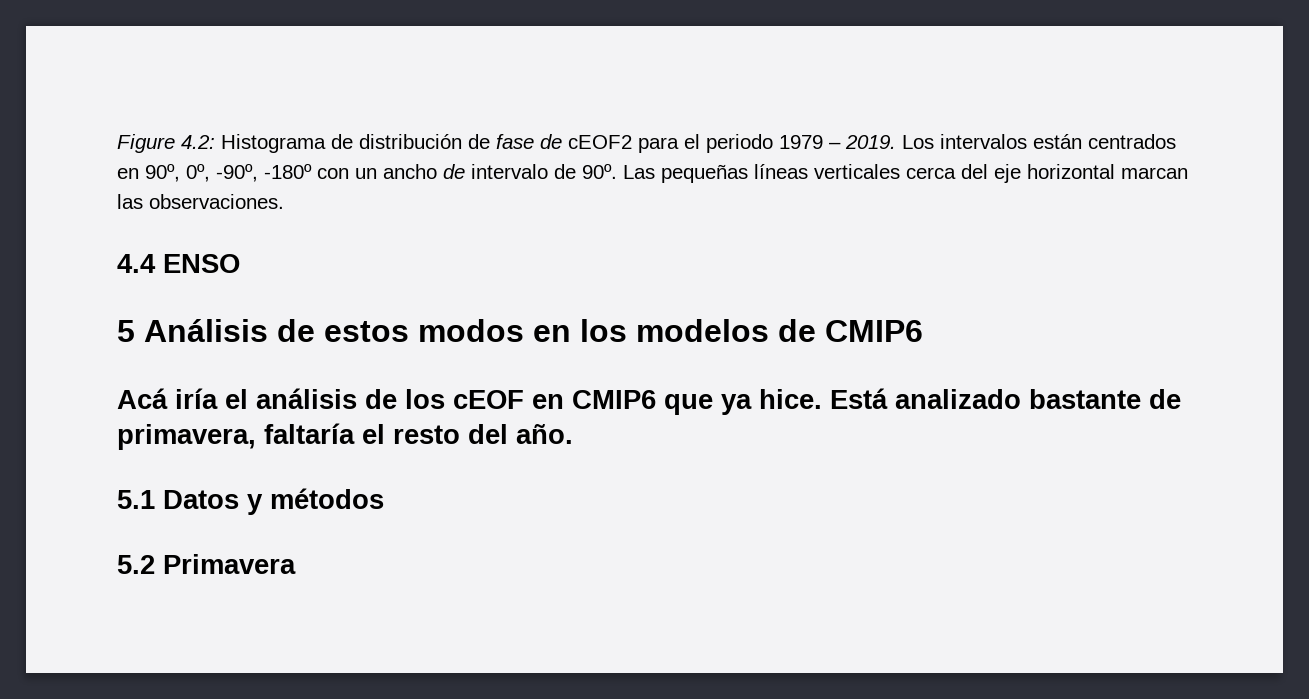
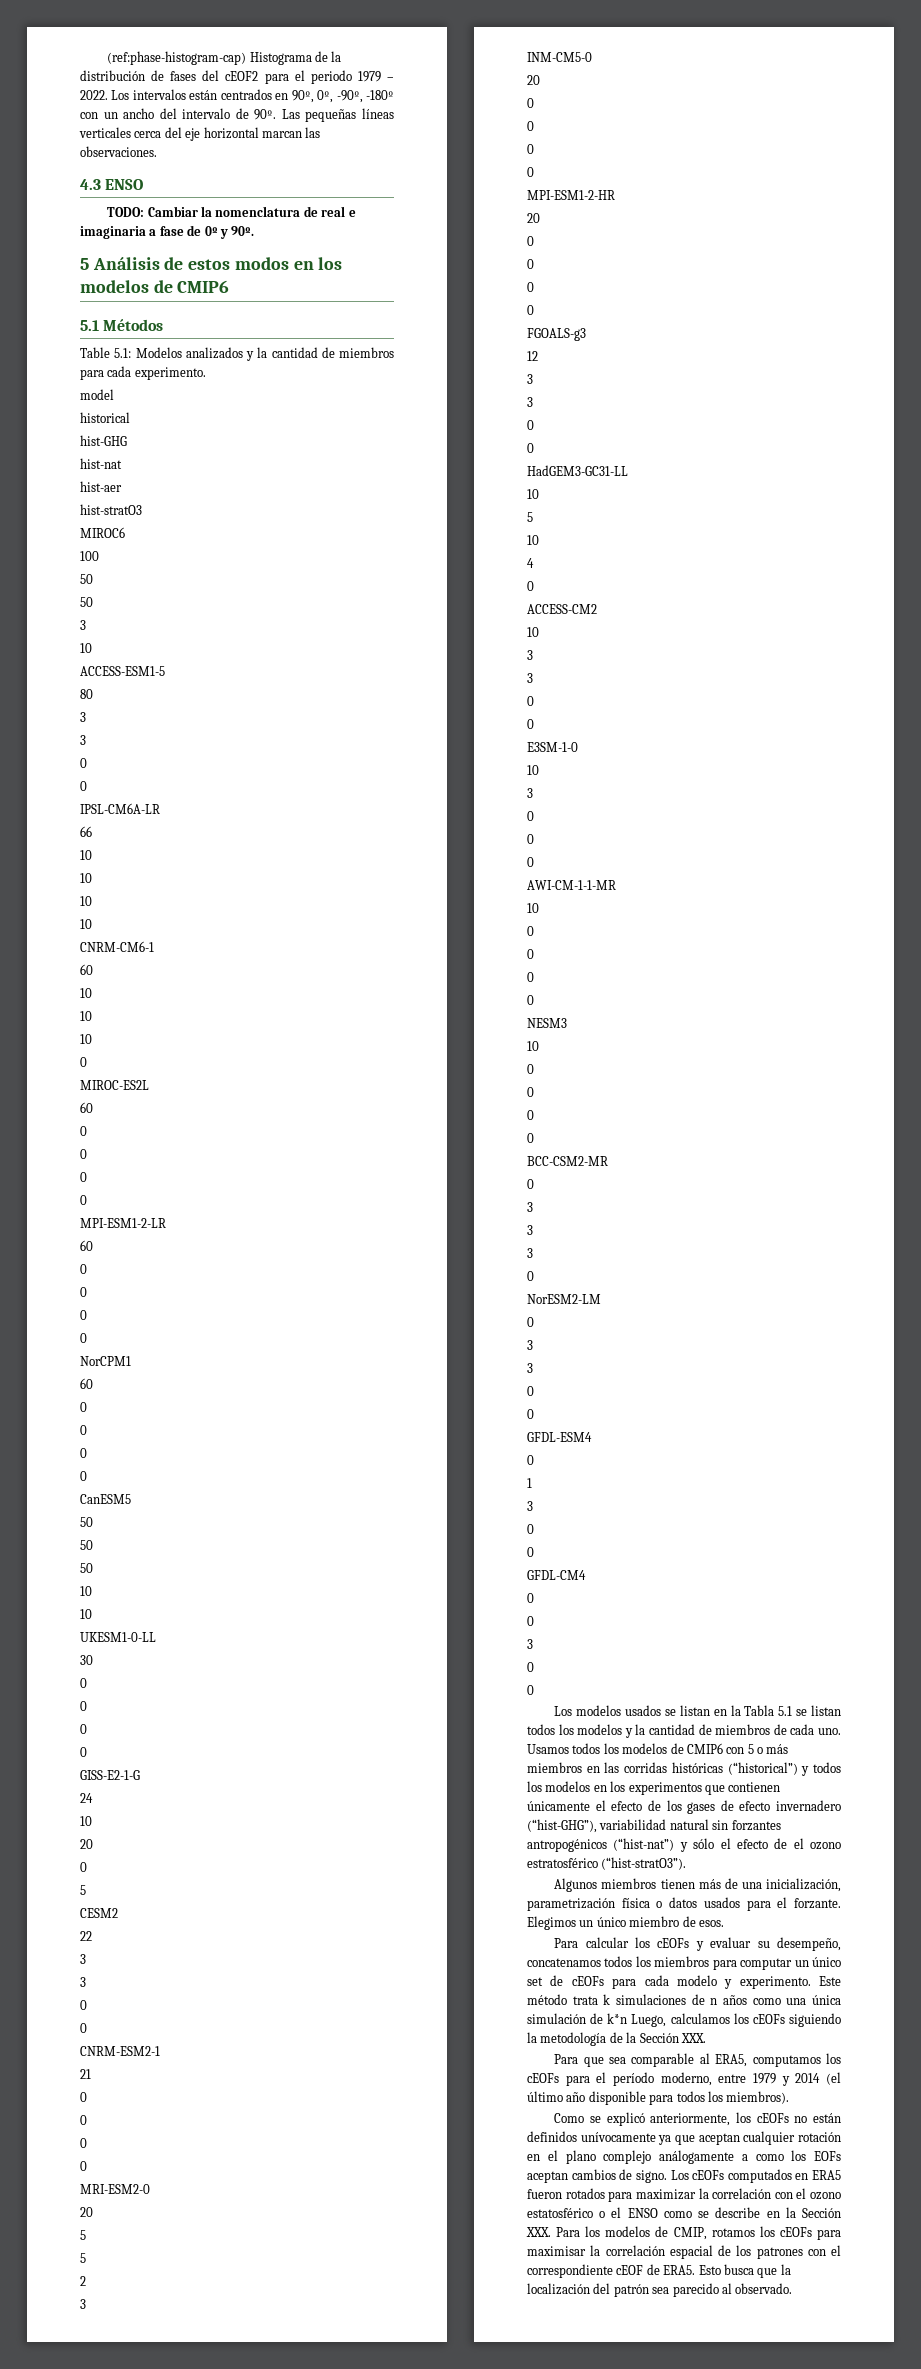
[117,134,215,153] Figure 4.2: -> [107,51,247,65] (ref:phase-histogram-cap)
(353, 141) none -> [331,51,342,62] la
[496,134,562,149] fase de -> [170,70,220,81] fases del
[845,135,896,149] 2019. -> [80,90,108,100] 2022.
[443,164,465,179] de -> [159,108,177,119] del
[117,254,240,273] 4.4 ENSO -> [80,179,144,190] [107,206,356,217] [80,225,255,239] 4.3 ENSO // TODO: Cambiar la nomenclatura de real e imaginaria a fase de 0º y 90º.
[117,388,1181,415] [117,423,573,450] [117,488,384,515] [117,554,296,574] Acá iría el análisis de los cEOF en CMIP6 que ya hice. Está analizado bastante de primavera, faltaría el resto del año. // 5.1 Datos y métodos // 5.2 Primavera -> [80,319,164,331] [80,347,394,361] [80,366,206,380] [80,389,114,400] [80,412,130,423] [80,435,127,446] [80,458,122,469] [80,481,122,492] [80,504,142,515] [80,527,125,538] [80,551,99,561] [80,574,93,584] [80,597,93,607] [80,620,86,630] [80,643,92,653] [80,666,165,676] [80,689,93,699] [80,712,86,722] [80,735,86,745] [80,758,87,768] [80,781,87,791] [80,803,160,814] [80,826,92,837] [80,850,92,860] [80,873,92,883] [80,896,92,906] [80,919,92,929] [80,941,154,952] [80,964,93,975] [80,988,92,998] [80,1011,92,1021] [80,1034,92,1044] [80,1057,87,1067] [80,1080,149,1090] [80,1102,93,1113] [80,1126,87,1136] [80,1149,87,1159] [80,1172,87,1182] [80,1195,87,1205] [80,1218,166,1228] [80,1240,93,1251] [80,1264,87,1274] [80,1287,87,1297] [80,1310,87,1320] [80,1333,87,1343] [80,1356,131,1366] [80,1378,93,1389] [80,1402,87,1412] [80,1425,87,1435] [80,1448,87,1458] [80,1471,87,1481] [80,1494,131,1504] [80,1517,93,1527] [80,1540,93,1550] [80,1563,93,1573] [80,1586,92,1596] [80,1609,92,1619] [80,1632,156,1642] [80,1655,93,1665] [80,1678,87,1688] [80,1701,87,1711] [80,1724,87,1734] [80,1747,87,1757] [80,1770,140,1780] [80,1793,93,1803] [80,1816,92,1826] [80,1839,93,1849] [80,1862,87,1872] [80,1885,86,1895] [80,1908,118,1918] [80,1931,92,1941] [80,1954,86,1964] [80,1977,86,1987] [80,2000,87,2010] [80,2023,87,2033] [80,2046,160,2056] [80,2069,91,2079] [80,2092,87,2102] [80,2115,87,2125] [80,2138,87,2148] [80,2161,87,2171] [80,2184,150,2194] [80,2207,93,2217] [80,2230,86,2240] [80,2253,86,2263] [80,2276,86,2286] [80,2299,86,2309] [527,52,592,62] [527,75,540,85] [527,98,534,108] [527,121,534,131] [527,144,534,154] [527,167,534,177] [527,190,615,200] [527,213,540,223] [527,236,534,246] [527,259,534,269] [527,282,534,292] [527,305,534,315] [527,328,586,341] [527,351,538,361] [527,374,533,384] [527,397,533,407] [527,420,534,430] [527,443,534,453] [527,465,628,476] [527,489,539,499] [527,512,533,522] [527,535,539,545] [527,558,534,568] [527,581,534,591] [527,604,597,614] [527,627,539,637] [527,650,533,660] [527,673,533,683] [527,696,534,706] [527,719,534,729] [527,742,578,752] [527,765,539,775] [527,788,533,798] [527,811,534,821] [527,834,534,844] [527,857,534,867] [527,880,616,890] [527,903,539,913] [527,926,534,936] [527,949,534,959] [527,972,534,982] [527,995,534,1005] [527,1018,567,1028] [527,1041,539,1051] [527,1064,534,1074] [527,1087,534,1097] [527,1110,534,1120] [527,1133,534,1143] [527,1156,608,1166] [527,1179,534,1189] [527,1202,533,1212] [527,1225,533,1235] [527,1248,533,1258] [527,1271,534,1281] [527,1294,601,1304] [527,1317,534,1327] [527,1340,533,1350] [527,1363,533,1373] [527,1386,534,1396] [527,1409,534,1419] [527,1432,592,1442] [527,1455,534,1465] [527,1478,532,1488] [527,1501,533,1511] [527,1524,534,1534] [527,1547,534,1557] [527,1570,586,1580] [527,1593,534,1603] [527,1616,534,1626] [527,1639,533,1649] [527,1662,534,1672] [527,1685,534,1695] [554,1705,841,1716] [527,1724,841,1738] [527,1743,789,1754] [527,1762,841,1776] [527,1781,781,1795] [527,1800,841,1814] [527,1819,781,1833] [527,1838,841,1852] [527,1857,687,1870] [554,1878,841,1892] [527,1897,841,1911] [527,1916,724,1930] [554,1937,841,1951] [527,1956,841,1970] [527,1975,841,1989] [527,1994,841,2005] [527,2013,841,2027] [527,2032,706,2046] [554,2053,841,2067] [527,2072,841,2086] [527,2091,790,2105] [554,2112,841,2126] [527,2131,841,2145] [527,2150,841,2164] [527,2169,841,2183] [527,2188,841,2202] [527,2207,841,2218] [526,2226,841,2240] [527,2245,841,2259] [527,2264,791,2278] [527,2283,793,2297] 5.1 Métodos // Table 5.1: Modelos analizados y la cantidad de miembros para cada experimento. // model // historical // hist-GHG // hist-nat // hist-aer // hist-stratO3 // MIROC6 // 100 // 50 // 50 // 3 // 10 // ACCESS-ESM1-5 // 80 // 3 // 3 // 0 // 0 // IPSL-CM6A-LR // 66 // 10 // 10 // 10 // 10 // CNRM-CM6-1 // 60 // 10 // 10 // 10 // 0 // MIROC-ES2L // 60 // 0 // 0 // 0 // 0 // MPI-ESM1-2-LR // 60 // 0 // 0 // 0 // 0 // NorCPM1 // 60 // 0 // 0 // 0 // 0 // CanESM5 // 50 // 50 // 50 // 10 // 10 // UKESM1-0-LL // 30 // 0 // 0 // 0 // 0 // GISS-E2-1-G // 24 // 10 // 20 // 0 // 5 // CESM2 // 22 // 3 // 3 // 0 // 0 // CNRM-ESM2-1 // 21 // 0 // 0 // 0 // 0 // MRI-ESM2-0 // 20 // 5 // 5 // 2 // 3 // INM-CM5-0 // 20 // 0 // 0 // 0 // 0 // MPI-ESM1-2-HR // 20 // 0 // 0 // 0 // 0 // FGOALS-g3 // 12 // 3 // 3 // 0 // 0 // HadGEM3-GC31-LL // 10 // 5 // 10 // 4 // 0 // ACCESS-CM2 // 10 // 3 // 3 // 0 // 0 // E3SM-1-0 // 10 // 3 // 0 // 0 // 0 // AWI-CM-1-1-MR // 10 // 0 // 0 // 0 // 0 // NESM3 // 10 // 0 // 0 // 0 // 0 // BCC-CSM2-MR // 0 // 3 // 3 // 3 // 0 // NorESM2-LM // 0 // 3 // 3 // 0 // 0 // GFDL-ESM4 // 0 // 1 // 3 // 0 // 0 // GFDL-CM4 // 0 // 0 // 3 // 0 // 0 // Los modelos usados se listan en la Tabla 5.1 se listan todos los modelos y la cantidad de miembros de cada uno. Usamos todos los modelos de CMIP6 con 5 o más miembros en las corridas históricas (“historical”) y todos los modelos en los experimentos que contienen únicamente el efecto de los gases de efecto invernadero (“hist-GHG”), variabilidad natural sin forzantes antropogénicos (“hist-nat”) y sólo el efecto de el ozono estratosférico (“hist-stratO3”). // Algunos miembros tienen más de una inicialización, parametrización física o datos usados para el forzante. Elegimos un único miembro de esos. // Para calcular los cEOFs y evaluar su desempeño, concatenamos todos los miembros para computar un único set de cEOFs para cada modelo y experimento. Este método trata k simulaciones de n años como una única simulación de k*n Luego, calculamos los cEOFs siguiendo la metodología de la Sección XXX. // Para que sea comparable al ERA5, computamos los cEOFs para el período moderno, entre 1979 y 2014 (el último año disponible para todos los miembros). // Como se explicó anteriormente, los cEOFs no están definidos unívocamente ya que aceptan cualquier rotación en el plano complejo análogamente a como los EOFs aceptan cambios de signo. Los cEOFs computados en ERA5 fueron rotados para maximizar la correlación con el ozono estatosférico o el ENSO como se describe en la Sección XXX. Para los modelos de CMIP, rotamos los cEOFs para maximisar la correlación espacial de los patrones con el correspondiente cEOF de ERA5. Esto busca que la localización del patrón sea parecido al observado.

